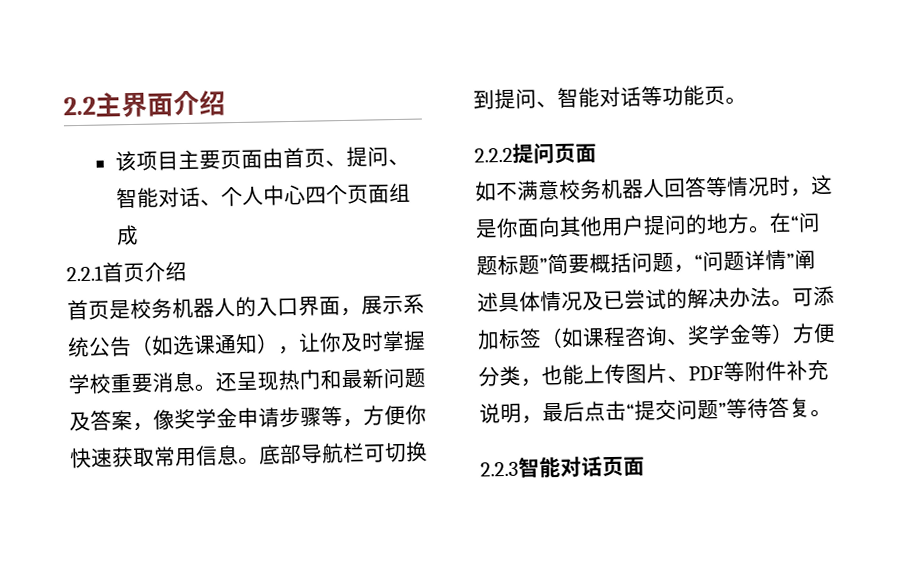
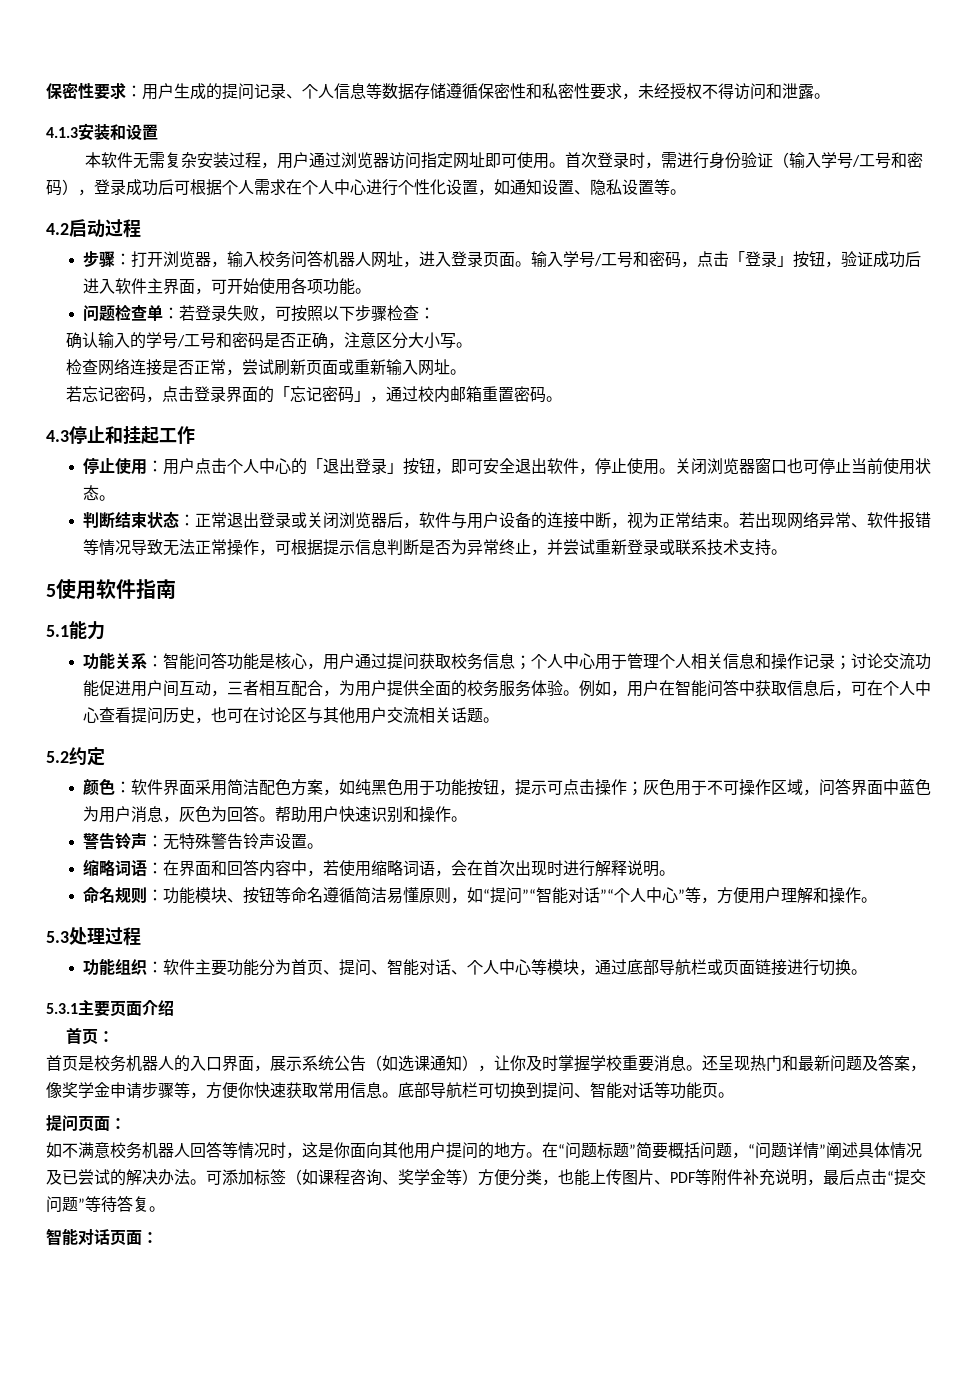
[63,90,226,118] [114,148,284,172] 2.2主界面介绍 // 该项目主要页面由 -> [46,82,830,100] [46,123,158,141] [85,152,924,169] [46,179,686,196] [46,219,141,238] [83,251,922,268] [83,278,372,295] [83,304,436,322] [65,332,472,349] [65,358,466,376] [65,386,562,403] [46,426,195,445] [83,458,932,475] [83,485,116,501] [83,511,932,529] [83,539,788,556] [46,579,176,600] [46,621,105,640] [83,652,932,670] [83,680,932,697] [83,707,500,724] [46,747,105,766] [83,778,932,796] [83,806,468,823] [83,832,324,850] [83,859,676,877] [83,887,878,904] [46,927,141,946] [83,958,292,976] 保密性要求：用户生成的提问记录、个人信息等数据存储遵循保密性和私密性要求，未经授权不得访问和泄露。 // 4.1.3安装和设置 // 本软件无需复杂安装过程，用户通过浏览器访问指定网址即可使用。首次登录时，需进行身份验证（输入学号/工号和密码），登录成功后可根据个人需求在个人中心进行个性化设置，如通知设置、隐私设置等。 // 4.2启动过程 // 步骤：打开浏览器，输入校务问答机器人网址，进入登录页面。输入学号/工号和密码，点击「登录」按钮，验证成功后进入软件主界面，可开始使用各项功能。 // 问题检查单：若登录失败，可按照以下步骤检查： // 确认输入的学号/工号和密码是否正确，注意区分大小写。 // 检查网络连接是否正常，尝试刷新页面或重新输入网址。 // 若忘记密码，点击登录界面的「忘记密码」，通过校内邮箱重置密码。 // 4.3停止和挂起工作 // 停止使用：用户点击个人中心的「退出登录」按钮，即可安全退出软件，停止使用。关闭浏览器窗口也可停止当前使用状态。 // 判断结束状态：正常退出登录或关闭浏览器后，软件与用户设备的连接中断，视为正常结束。若出现网络异常、软件报错等情况导致无法正常操作，可根据提示信息判断是否为异常终止，并尝试重新登录或联系技术支持。 // 5使用软件指南 // 5.1能力 // 功能关系：智能问答功能是核心，用户通过提问获取校务信息；个人中心用于管理个人相关信息和操作记录；讨论交流功能促进用户间互动，三者相互配合，为用户提供全面的校务服务体验。例如，用户在智能问答中获取信息后，可在个人中心查看提问历史，也可在讨论区与其他用户交流相关话题。 // 5.2约定 // 颜色：软件界面采用简洁配色方案，如纯黑色用于功能按钮，提示可点击操作；灰色用于不可操作区域，问答界面中蓝色为用户消息，灰色为回答。帮助用户快速识别和操作。 // 警告铃声：无特殊警告铃声设置。 // 缩略词语：在界面和回答内容中，若使用缩略词语，会在首次出现时进行解释说明。 // 命名规则：功能模块、按钮等命名遵循简洁易懂原则，如“提问”“智能对话”“个人中心”等，方便用户理解和操作。 // 5.3处理过程 // 功能组织：软件主要功能分为
[304,182,411,205] [115,224,139,246] [66,260,187,283] 四个页面组成 // 2.2.1首页介绍 -> [531,959,868,976] [46,999,174,1017] [65,1027,114,1045] 等模块，通过底部导航栏或页面链接进行切换。 // 5.3.1主要页面介绍 // 首页：
[474,147,513,163] 2.2.2 -> (734, 1095) none
(597, 153) none -> [110,1118,126,1129] ：
[480,461,519,477] 2.2.3 -> (165, 1209) none
(645, 466) none -> [142,1232,158,1243] ：

